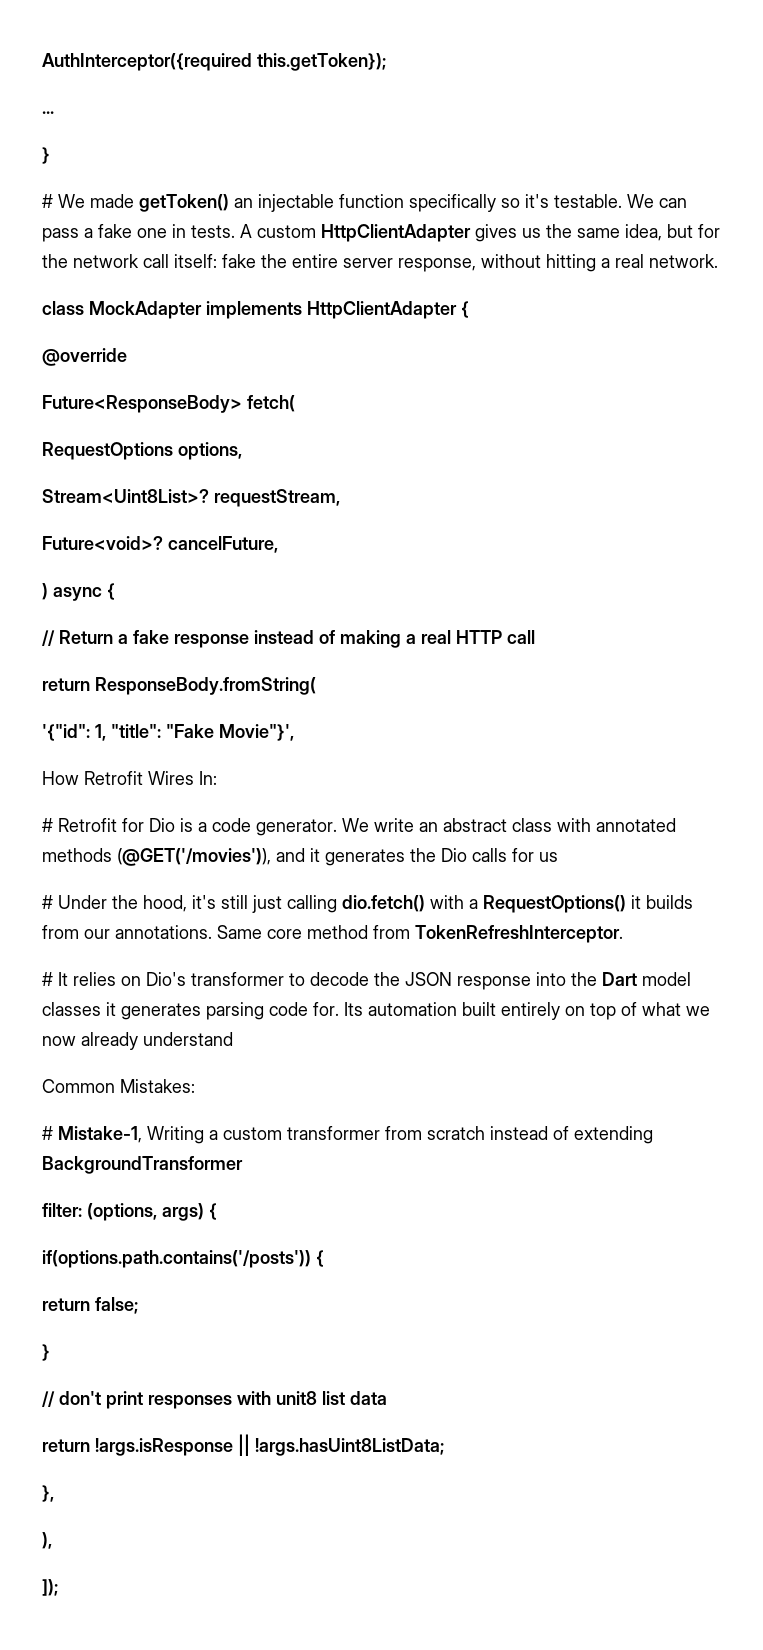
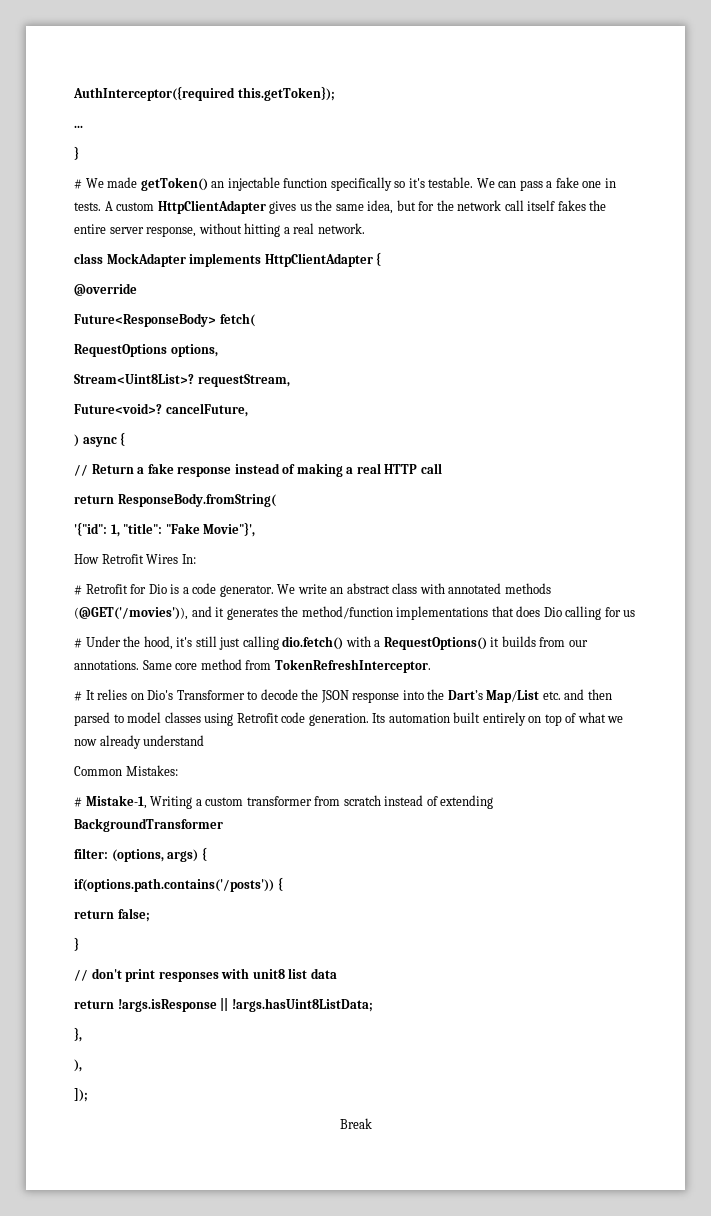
[174,254,256,268] itself: fake -> [527,200,586,211] itself fakes
[441,848,507,862] Dio calls -> [301,606,602,620] method/function implementations that does Dio calling
[191,972,284,986] transformer -> [176,690,245,700] Transformer
[602,972,691,986] [42,1002,339,1020] Dart model classes it generates parsing code for. -> [447,689,612,703] [74,712,369,726] Dart’s Map/List etc. and then parsed to model classes using Retrofit code generation.
(58, 1587) none -> [339,1118,372,1129] // Break

